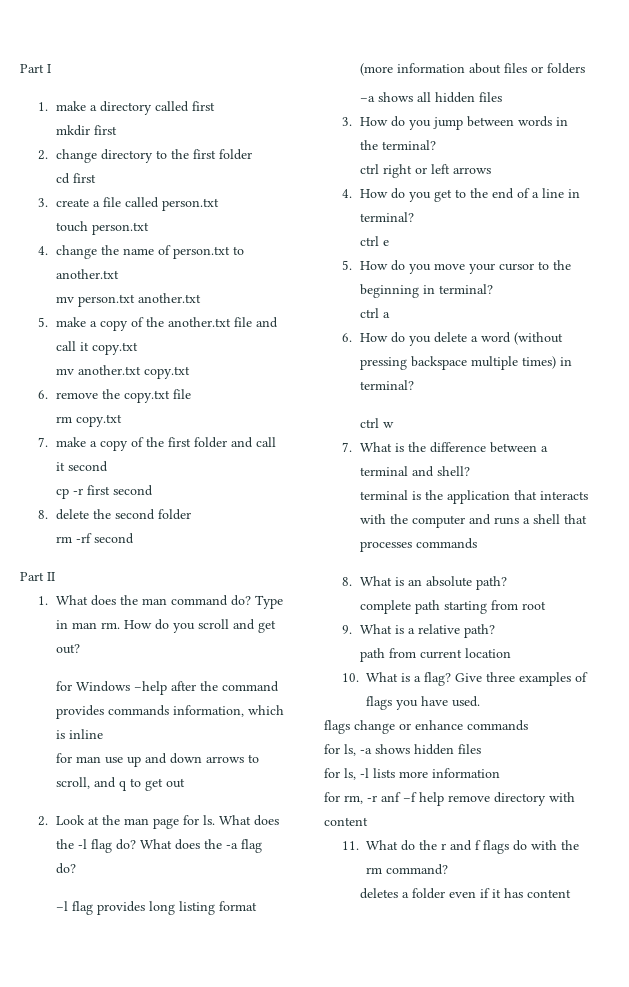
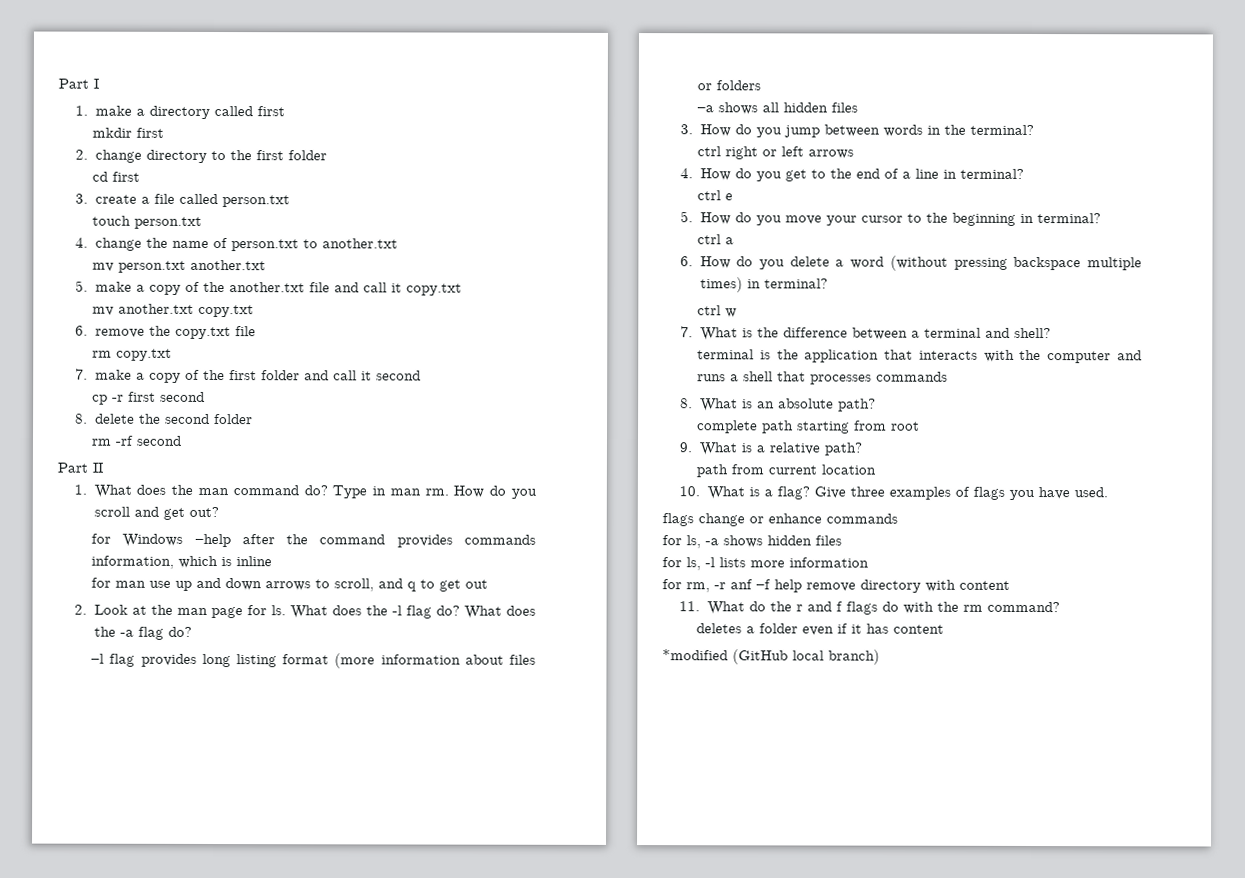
(571, 893) none -> [662,649,880,665] // *modified (GitHub local branch)

